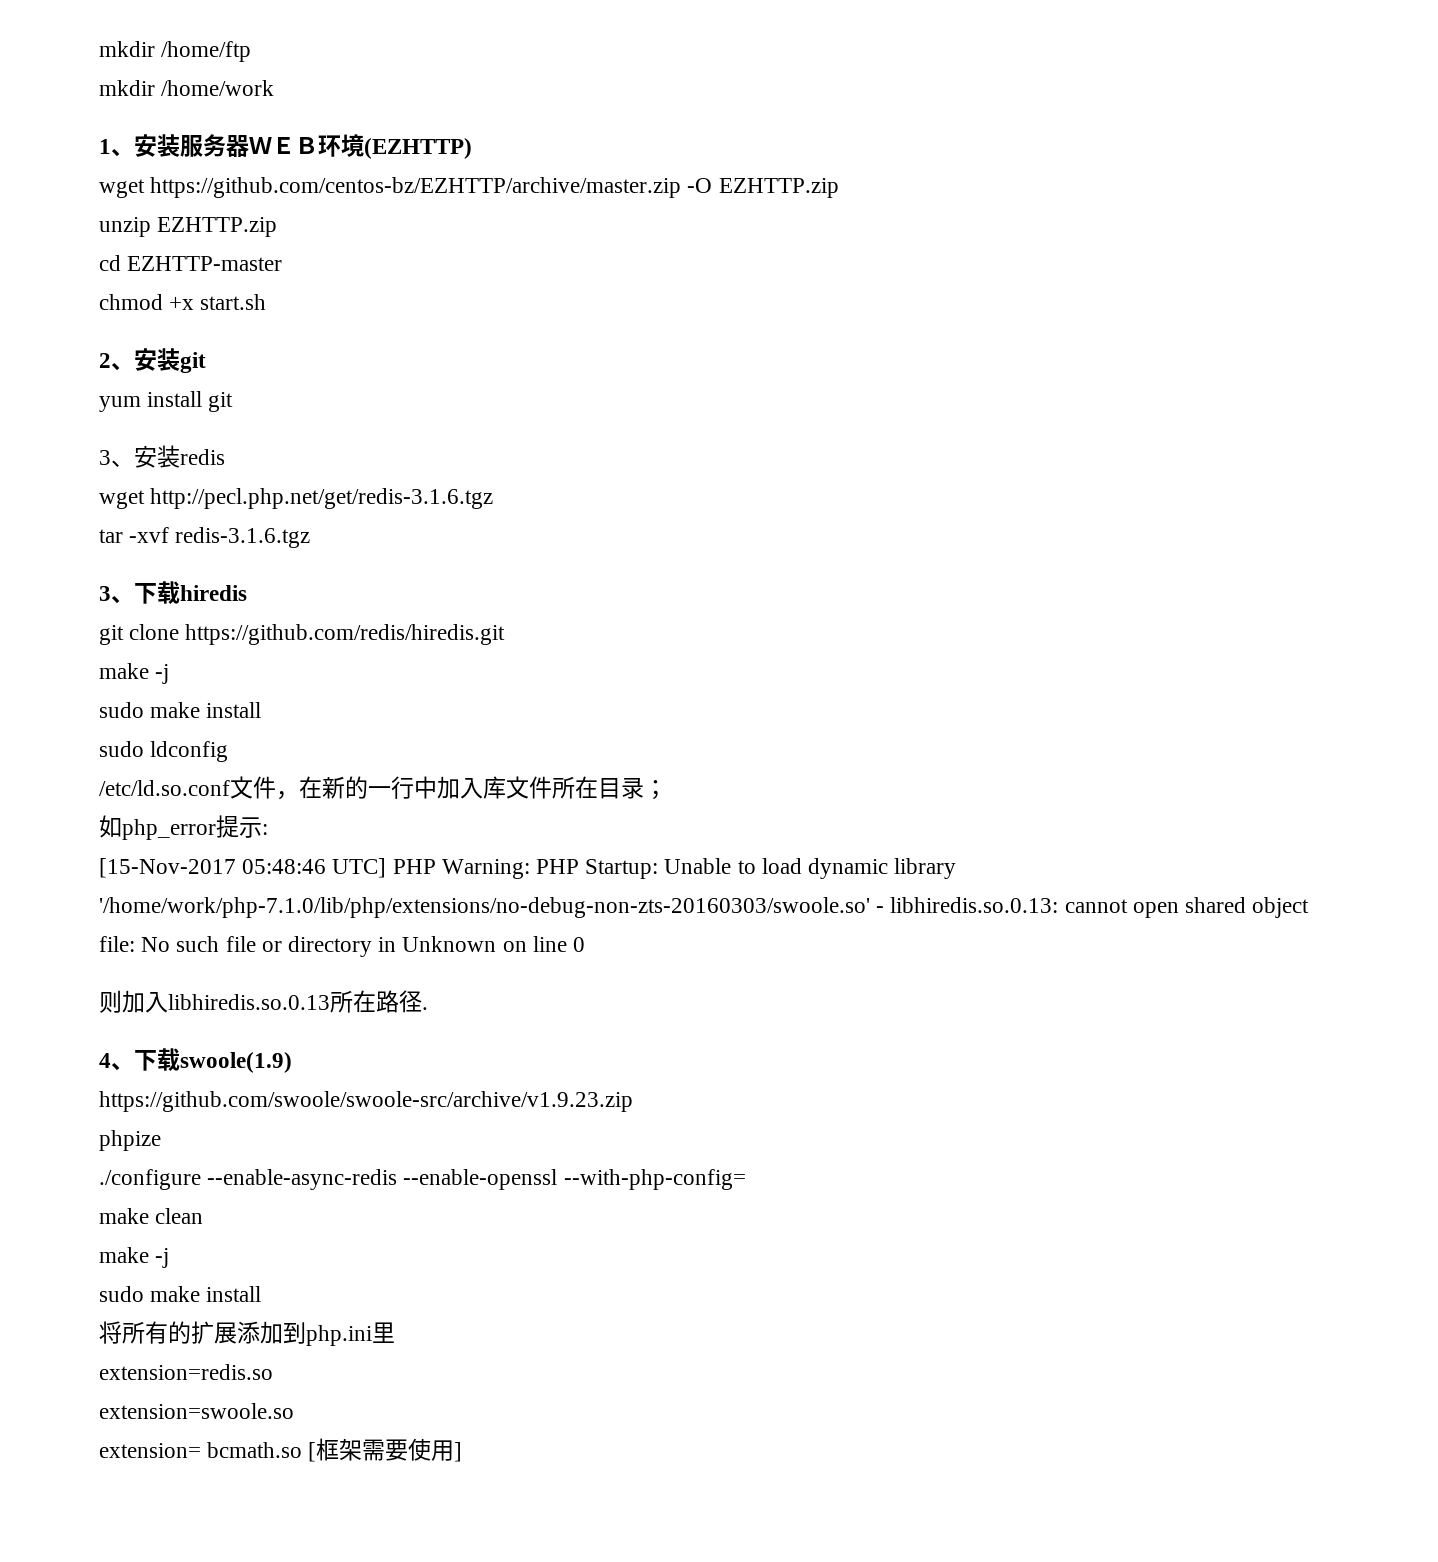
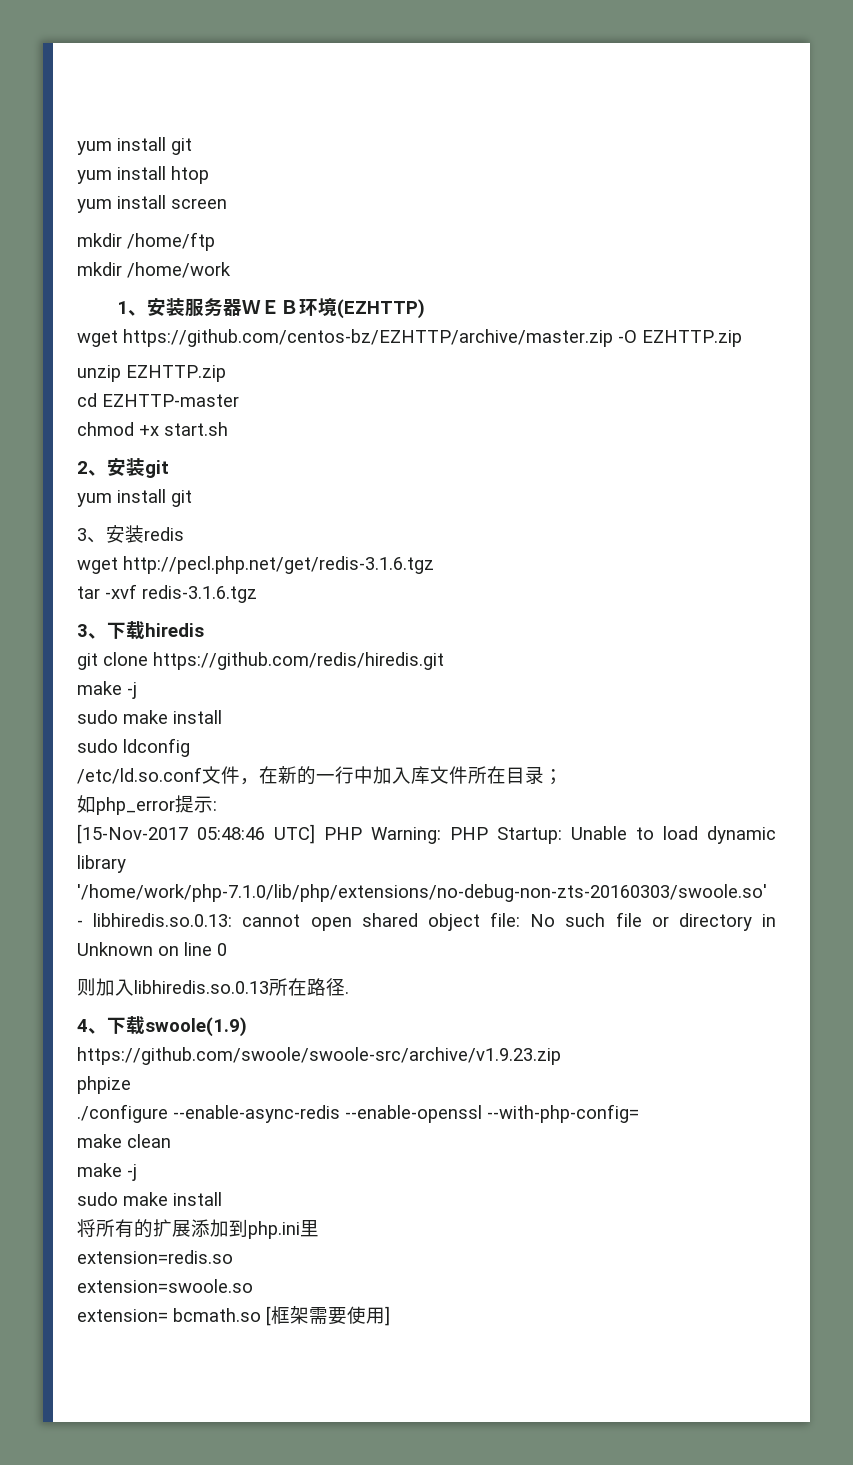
(99, 49) none -> [77,137,192,155] [77,166,209,184] [77,195,227,213] yum install git // yum install htop // yum install screen //

